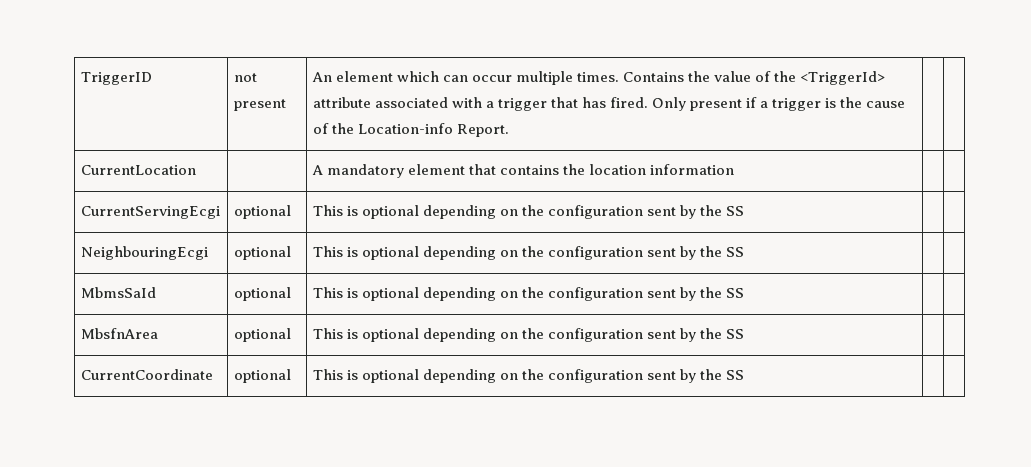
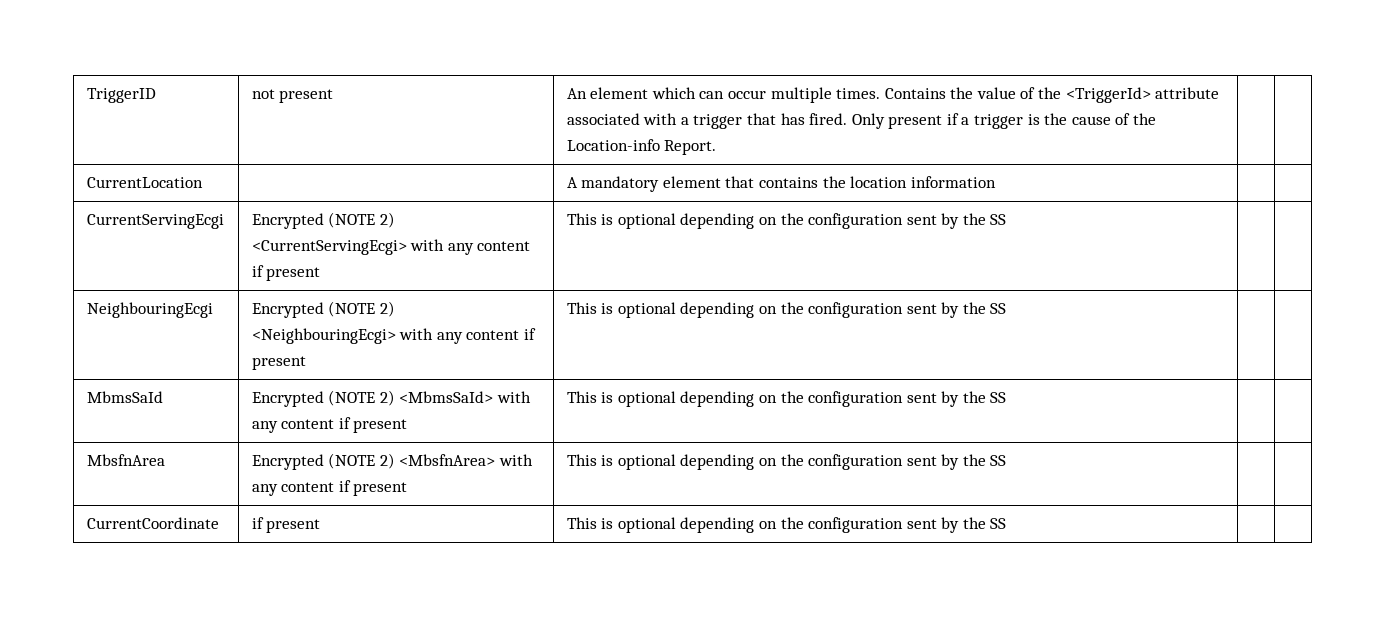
[233,205,291,219] optional -> [251,212,395,229] [251,239,531,255] [251,265,321,281] Encrypted (NOTE 2) <CurrentServingEcgi> with any content if present
[233,246,291,260] optional -> [251,301,395,318] [251,328,536,344] [251,356,306,370] Encrypted (NOTE 2) <NeighbouringEcgi> with any content if present
[233,287,291,301] optional -> [251,390,531,407] [251,417,408,433] Encrypted (NOTE 2) <MbmsSaId> with any content if present
[233,328,291,342] optional -> [251,453,533,470] [251,480,408,496] Encrypted (NOTE 2) <MbsfnArea> with any content if present
[233,369,291,383] optional -> [251,517,321,533] if present

